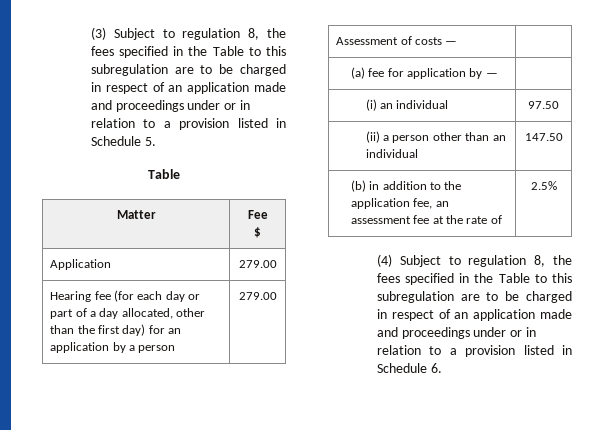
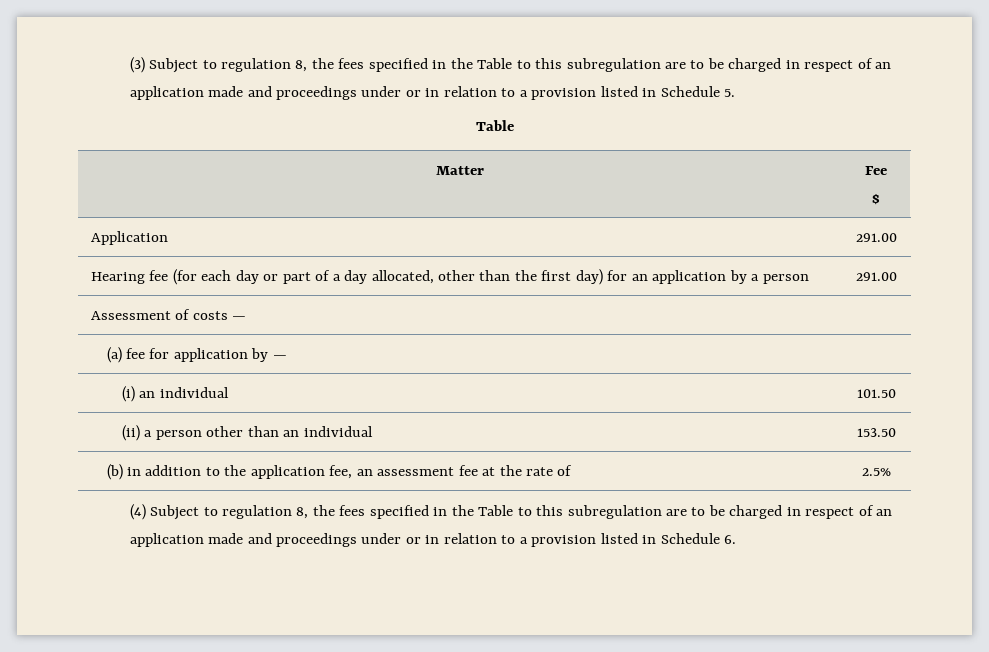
[238,260,277,268] 279.00 -> [855,233,897,242] 291.00
[238,292,277,300] 279.00 -> [855,272,897,281] 291.00
[528,101,559,109] 97.50 -> [856,389,896,398] 101.50
[524,133,563,141] 147.50 -> [856,428,896,437] 153.50

